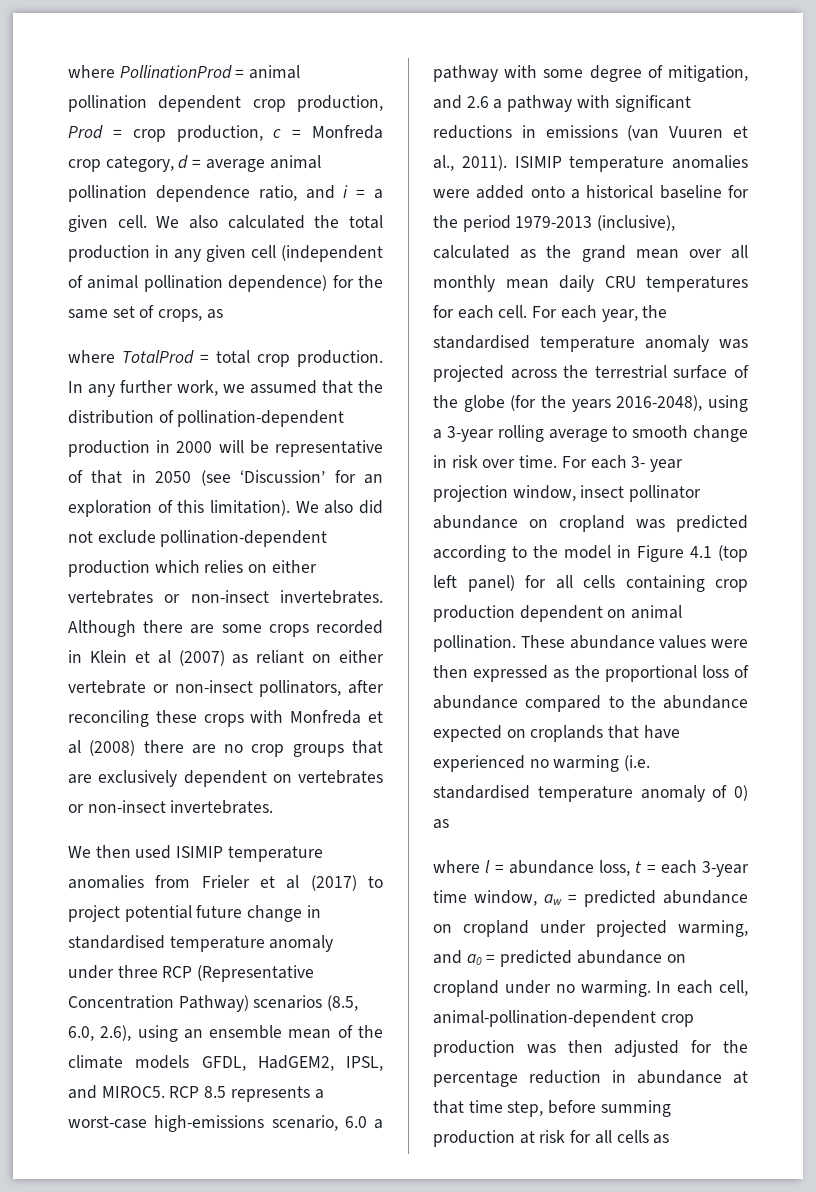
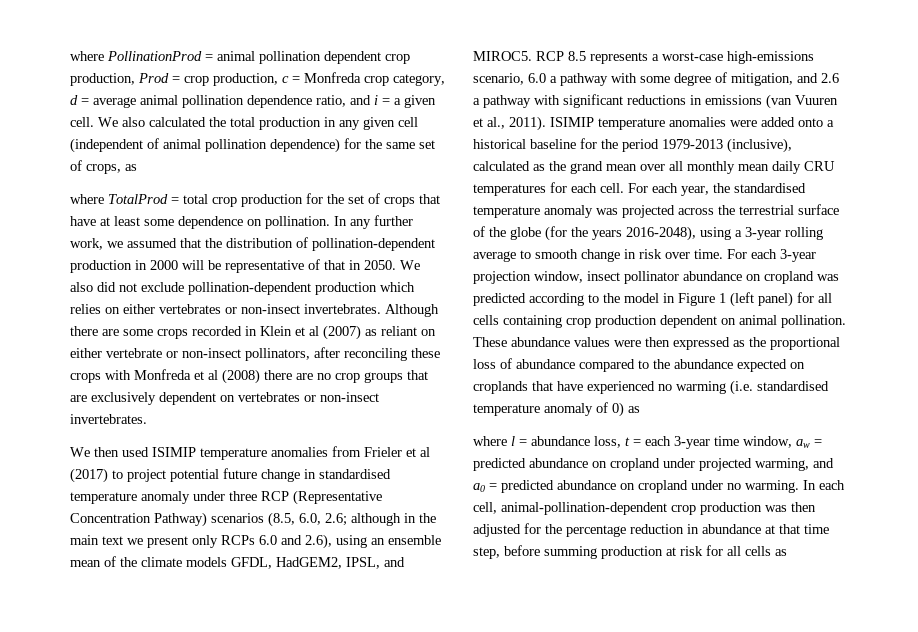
[297,350,383,367] production. -> [241,193,440,207] [70,216,330,229] production for the set of crops that have at least some dependence on pollination.
[155,470,384,486] [68,500,290,517] 2050 (see ‘Discussion’ for an exploration of this limitation). -> [364,260,396,270] 2050.
(94, 1033) none -> [325,513,436,526] [70,535,302,548] 2.6; although in the main text we present only RCPs 6.0 and
[631,456,684,472] 3- year -> [780,249,816,262] 3-year
[690,545,748,562] [433,575,457,588] 4.1 (top left -> [719,292,754,307] 1 (left

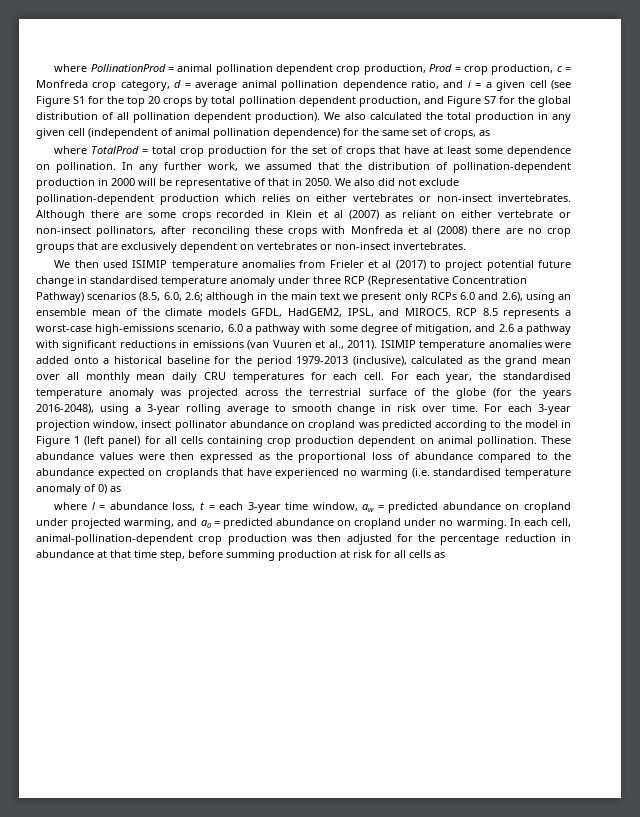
[70,117,94,127] cell. -> [529,80,571,90] [36,96,571,107] [36,112,321,123] cell (see Figure S1 for the top 20 crops by total pollination dependent production, and Figure S7 for the global distribution of all pollination dependent production).

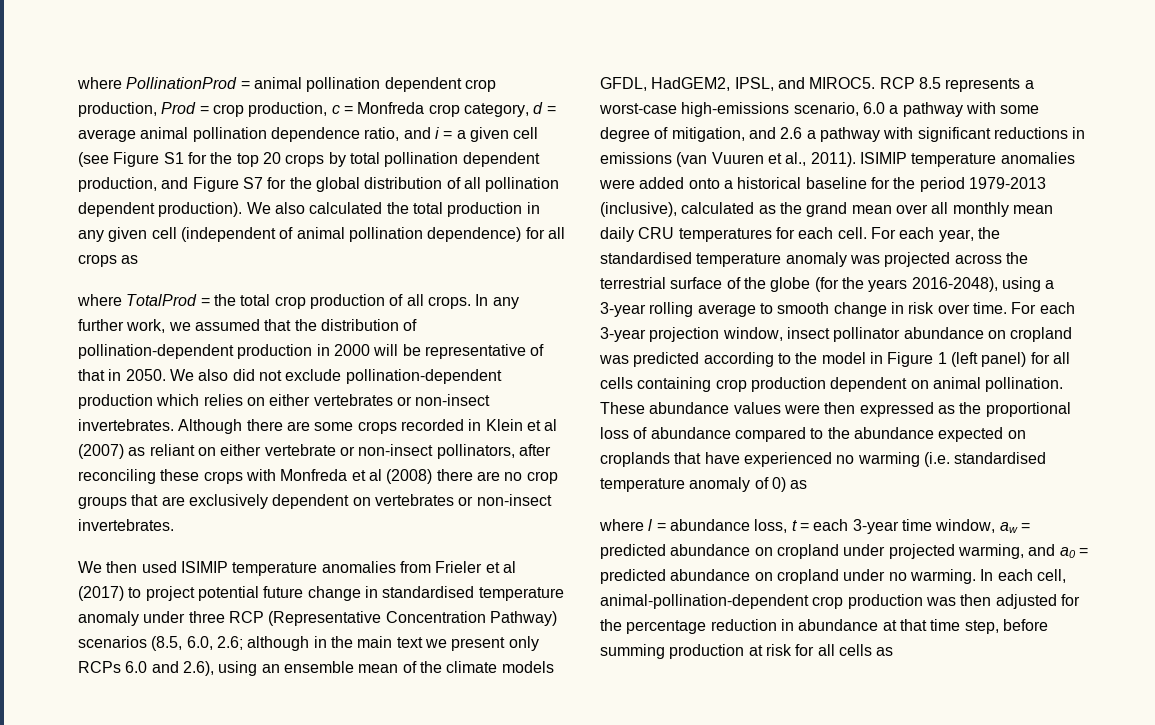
[362,128,476,139] the same set of crops, -> [547,227,565,239] [78,254,117,267] all crops
(149, 151) none -> [213,294,236,306] the
[271,146,572,157] [36,162,117,173] for the set of crops that have at least some dependence on pollination. -> [389,294,471,309] of all crops.

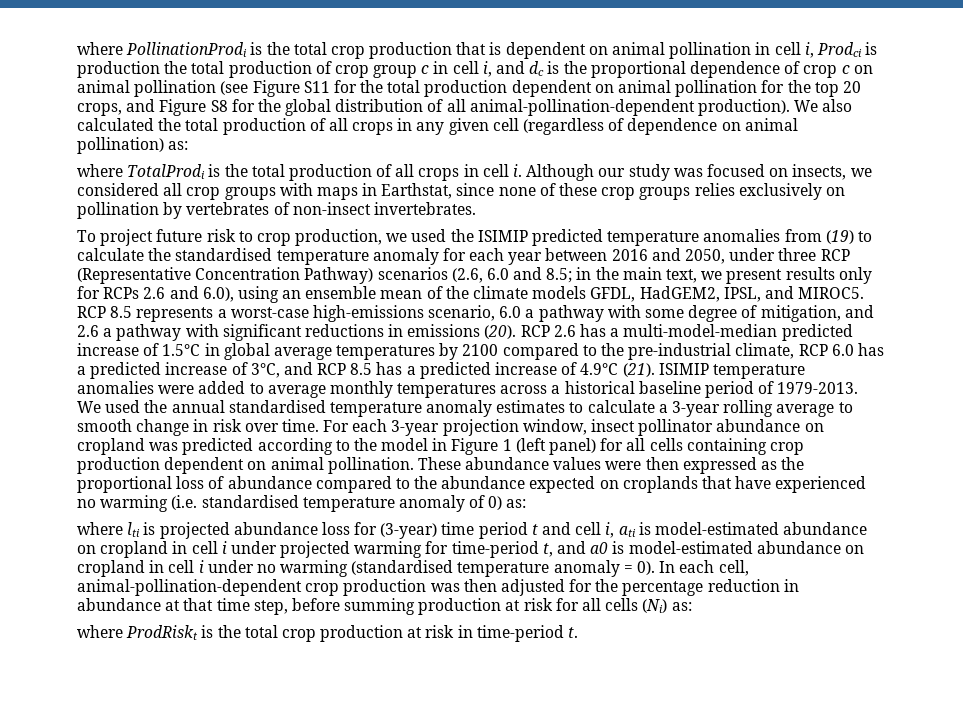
[77,77,496,92] [78,102,556,117] [78,127,539,142] [78,152,540,167] [78,177,157,192] where PollinationProd = animal pollination dependent crop production, Prod = crop production, c = Monfreda crop category, d = average animal pollination dependence ratio, and i = a given cell (see Figure S1 for the top 20 crops by total pollination dependent production, -> [77,42,878,59] [77,61,873,78] [77,80,861,97] [77,103,122,116] where PollinationProdi is the total crop production that is dependent on animal pollination in cell i, Prodci is production the total production of crop group c in cell i, and dc is the proportional dependence of crop c on animal pollination (see Figure S11 for the total production dependent on animal pollination for the top 20 crops,
[242,177,263,189] S7 -> [210,100,228,112] S8
[485,177,560,192] [78,202,155,217] pollination dependent -> [469,99,695,116] animal-pollination-dependent
(523, 209) none -> [309,118,394,135] of all crops
[180,227,565,242] [78,254,139,267] [77,294,519,309] [78,319,418,333] [78,344,545,359] [78,369,502,384] [78,394,491,409] [78,419,558,434] [78,444,551,459] [78,469,558,484] [78,494,552,509] [78,519,174,531] [78,561,516,576] [78,586,564,601] [78,611,139,626] (independent of animal pollination dependence) for all crops as // where TotalProd = the total crop production of all crops. In any further work, we assumed that the distribution of pollination-dependent production in 2000 will be representative of that in 2050. We also did not exclude pollination-dependent production which relies on either vertebrates or non-insect invertebrates. Although there are some crops recorded in Klein et al (2007) as reliant on either vertebrate or non-insect pollinators, after reconciling these crops with Monfreda et al (2008) there are no crop groups that are exclusively dependent on vertebrates or non-insect invertebrates. // We then used ISIMIP temperature anomalies from Frieler et al (2017) to project potential future change in standardised temperature anomaly -> [523,118,798,135] [77,137,189,154] [77,164,872,181] [77,183,845,200] [77,202,476,219] [77,229,872,246] [77,248,726,265] (regardless of dependence on animal pollination) as: // where TotalProdi is the total production of all crops in cell i. Although our study was focused on insects, we considered all crop groups with maps in Earthstat, since none of these crop groups relies exclusively on pollination by vertebrates of non-insect invertebrates. // To project future risk to crop production, we used the ISIMIP predicted temperature anomalies from (19) to calculate the standardised temperature anomaly for each year between 2016 and 2050,
[151,636,310,651] (8.5, 6.0, 2.6; although -> [451,267,573,283] (2.6, 6.0 and 8.5;
[396,637,423,648] text -> [666,269,698,283] text,
[508,636,539,651] [78,661,214,676] only RCPs 6.0 and 2.6), -> [785,267,872,284] [77,286,234,302] results only for RCPs 2.6 and 6.0),
[676,152,856,167] (van Vuuren et al., 2011). -> [484,324,853,341] [77,343,884,360] [77,362,655,379] (20). RCP 2.6 has a multi-model-median predicted increase of 1.5°C in global average temperatures by 2100 compared to the pre-industrial climate, RCP 6.0 has a predicted increase of 3°C, and RCP 8.5 has a predicted increase of 4.9°C (21).
[688,177,1046,192] [600,202,1053,217] [600,227,1000,242] [600,252,1028,267] [600,277,1041,292] onto a historical baseline for the period 1979-2013 (inclusive), calculated as the grand mean over all monthly mean daily CRU temperatures for each cell. For each year, the standardised temperature anomaly was projected across the terrestrial surface of the globe (for the years 2016-2048), using -> [249,381,859,398] [77,400,655,417] to average monthly temperatures across a historical baseline period of 1979-2013. We used the annual standardised temperature anomaly estimates to calculate
[790,480,808,489] [599,519,1030,534] [600,544,1088,559] [600,569,976,584] as // where l = abundance loss, t = each 3-year time window, aw = predicted abundance on cropland under projected warming, and a0 = predicted abundance on cropland under no warming. -> [506,499,527,508] [77,522,868,539] [77,541,864,558] [77,560,656,577] as: // where lti is projected abundance loss for (3-year) time period t and cell i, ati is model-estimated abundance on cropland in cell i under projected warming for time-period t, and a0 is model-estimated abundance on cropland in cell i under no warming (standardised temperature anomaly = 0).
[876,647,894,656] as -> [642,599,692,613] [77,625,579,642] (Ni) as: // where ProdRiskt is the total crop production at risk in time-period t.

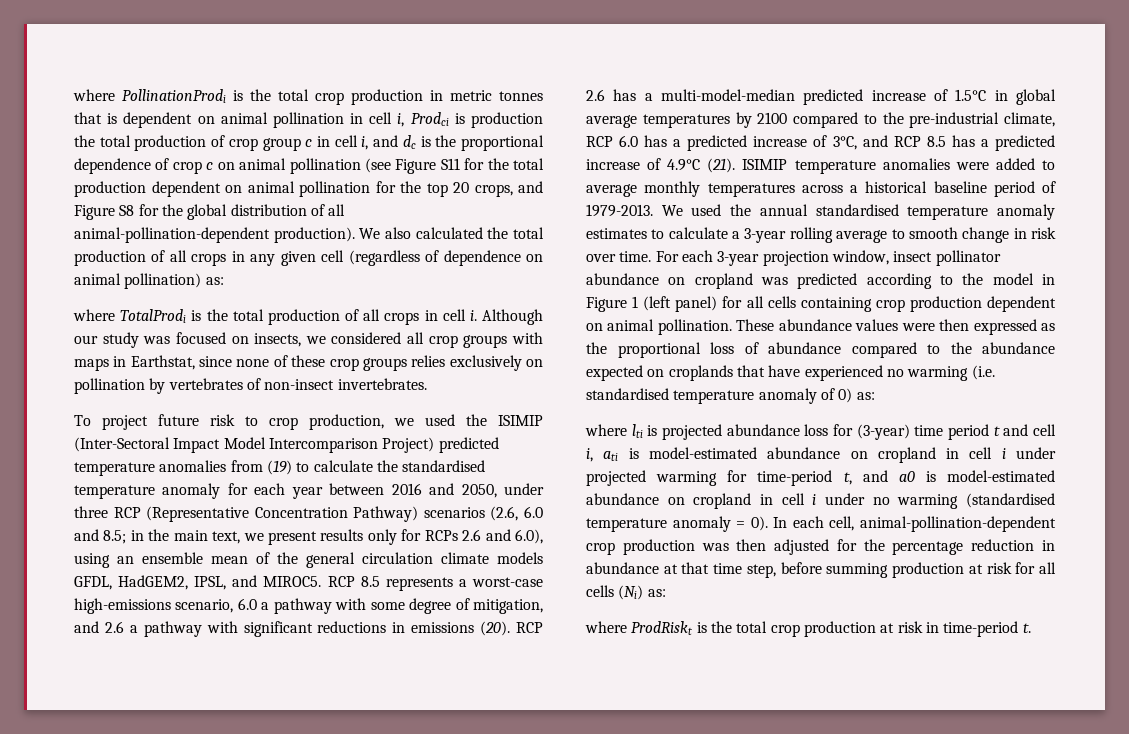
(453, 50) none -> [430,90,543,101] in metric tonnes
(528, 236) none -> [74,437,435,453] (Inter-Sectoral Impact Model Intercomparison Project)
(469, 292) none -> [306,552,433,568] general circulation

